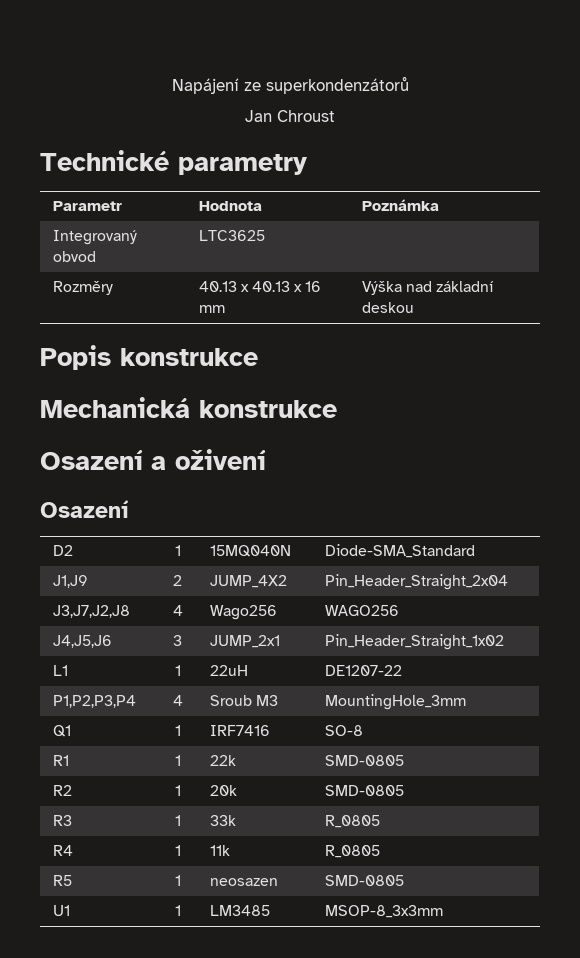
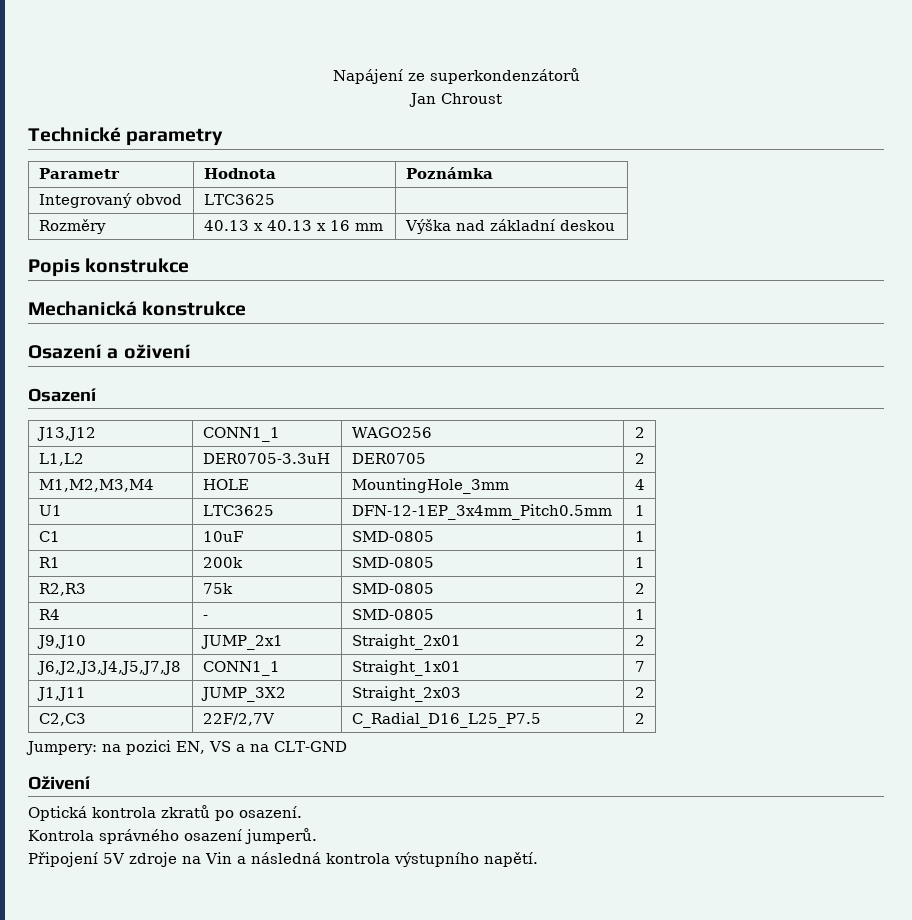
[52,545,73,556] [174,545,181,556] [209,545,291,557] [324,544,475,558] [52,575,88,588] [173,575,182,586] [209,575,287,588] [324,574,508,590] [52,605,130,618] [172,605,183,616] [209,605,277,620] [324,605,399,616] [52,635,112,648] [173,635,182,646] [209,635,280,648] [324,634,504,650] [52,665,68,676] [174,665,181,676] [209,665,248,676] [324,665,402,676] [52,695,136,708] [172,695,183,706] [209,695,278,706] [324,694,466,710] [52,725,71,737] [174,725,181,736] [209,725,270,736] [324,725,363,736] [52,755,69,766] [174,755,181,766] [209,755,236,766] [324,755,404,766] [52,785,72,796] [174,785,181,796] [209,785,237,796] [324,785,404,796] [52,815,72,826] [174,815,181,826] [209,815,236,826] [324,815,380,828] [52,845,73,856] [174,845,181,856] [209,845,230,856] [324,845,380,858] [52,875,72,886] [174,875,181,886] [209,878,278,886] [324,875,404,886] [52,905,70,916] [174,905,181,916] [209,905,270,916] [324,905,443,918] D2 | 1 | 15MQ040N | Diode-SMA_Standard // J1,J9 | 2 | JUMP_4X2 | Pin_Header_Straight_2x04 // J3,J7,J2,J8 | 4 | Wago256 | WAGO256 // J4,J5,J6 | 3 | JUMP_2x1 | Pin_Header_Straight_1x02 // L1 | 1 | 22uH | DE1207-22 // P1,P2,P3,P4 | 4 | Sroub M3 | MountingHole_3mm // Q1 | 1 | IRF7416 | SO-8 // R1 | 1 | 22k | SMD-0805 // R2 | 1 | 20k | SMD-0805 // R3 | 1 | 33k | R_0805 // R4 | 1 | 11k | R_0805 // R5 | 1 | neosazen | SMD-0805 // U1 | 1 | LM3485 | MSOP-8_3x3mm -> [36,427,96,441] [202,427,280,442] [351,427,432,438] [634,427,645,438] [38,453,84,466] [202,453,330,464] [351,453,426,464] [634,453,645,464] [38,479,154,492] [202,479,249,490] [351,478,509,494] [634,479,645,490] [38,505,62,516] [202,505,274,516] [351,504,612,520] [634,505,645,516] [38,531,60,542] [202,531,243,542] [351,531,434,542] [634,531,645,542] [38,557,60,568] [202,557,243,568] [351,557,434,568] [634,557,645,568] [38,583,86,596] [202,583,233,594] [351,583,434,594] [634,583,645,594] [38,609,60,620] [202,615,208,620] [351,609,434,620] [634,609,645,620] [36,635,86,649] [200,635,283,650] [351,634,461,650] [634,635,645,646] [36,661,181,675] [202,661,280,676] [351,660,461,676] [634,661,645,672] [36,687,86,701] [200,687,286,702] [351,686,461,702] [634,687,645,698] [38,713,86,726] [202,713,275,726] [351,712,541,728] [634,713,645,724] [26,740,347,755] [28,776,90,790] [28,805,302,821] [28,828,317,844] [28,852,538,867] J13,J12 | CONN1_1 | WAGO256 | 2 // L1,L2 | DER0705-3.3uH | DER0705 | 2 // M1,M2,M3,M4 | HOLE | MountingHole_3mm | 4 // U1 | LTC3625 | DFN-12-1EP_3x4mm_Pitch0.5mm | 1 // C1 | 10uF | SMD-0805 | 1 // R1 | 200k | SMD-0805 | 1 // R2,R3 | 75k | SMD-0805 | 2 // R4 | - | SMD-0805 | 1 // J9,J10 | JUMP_2x1 | Straight_2x01 | 2 // J6,J2,J3,J4,J5,J7,J8 | CONN1_1 | Straight_1x01 | 7 // J1,J11 | JUMP_3X2 | Straight_2x03 | 2 // C2,C3 | 22F/2,7V | C_Radial_D16_L25_P7.5 | 2 // Jumpery: na pozici EN, VS a na CLT-GND // Oživení // Optická kontrola zkratů po osazení. // Kontrola správného osazení jumperů. // Připojení 5V zdroje na Vin a následná kontrola výstupního napětí.

